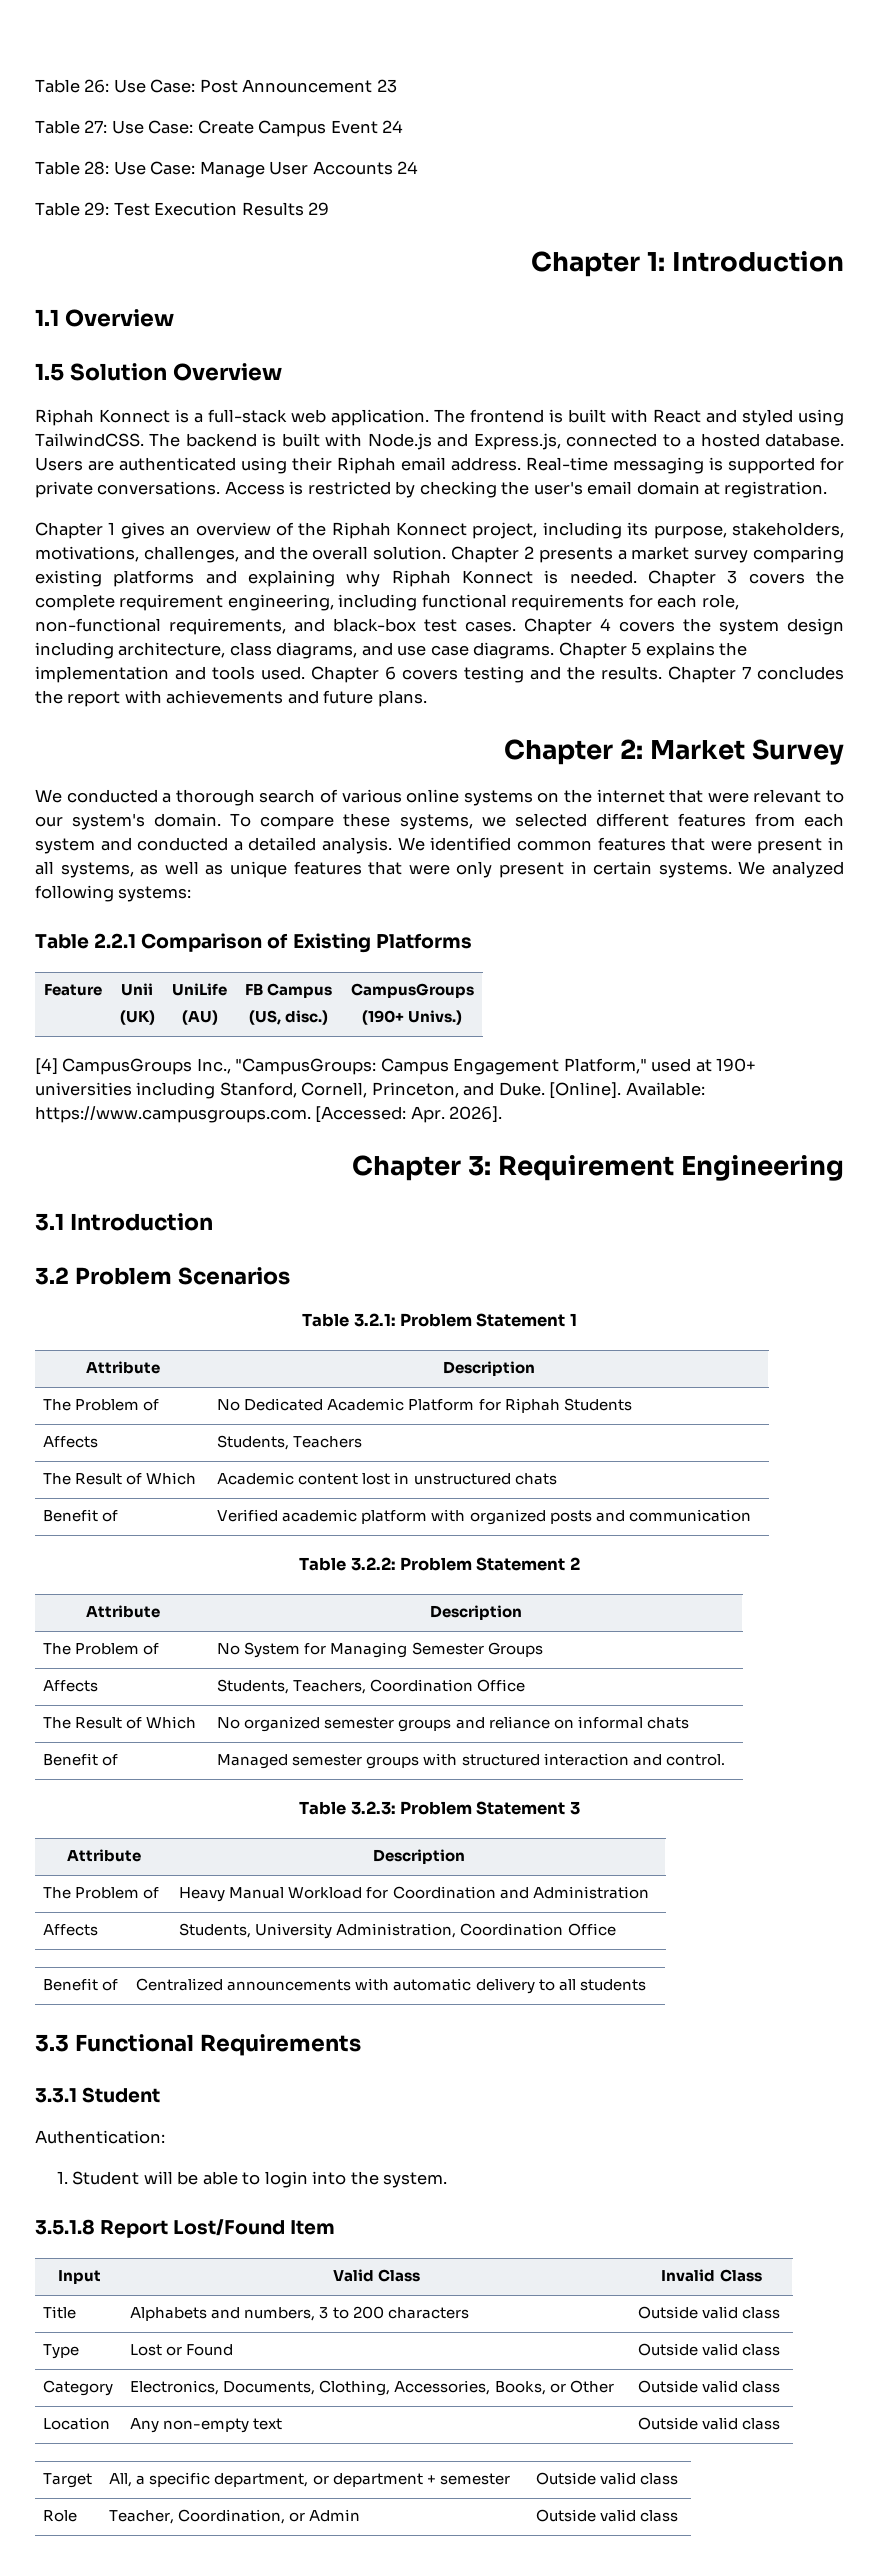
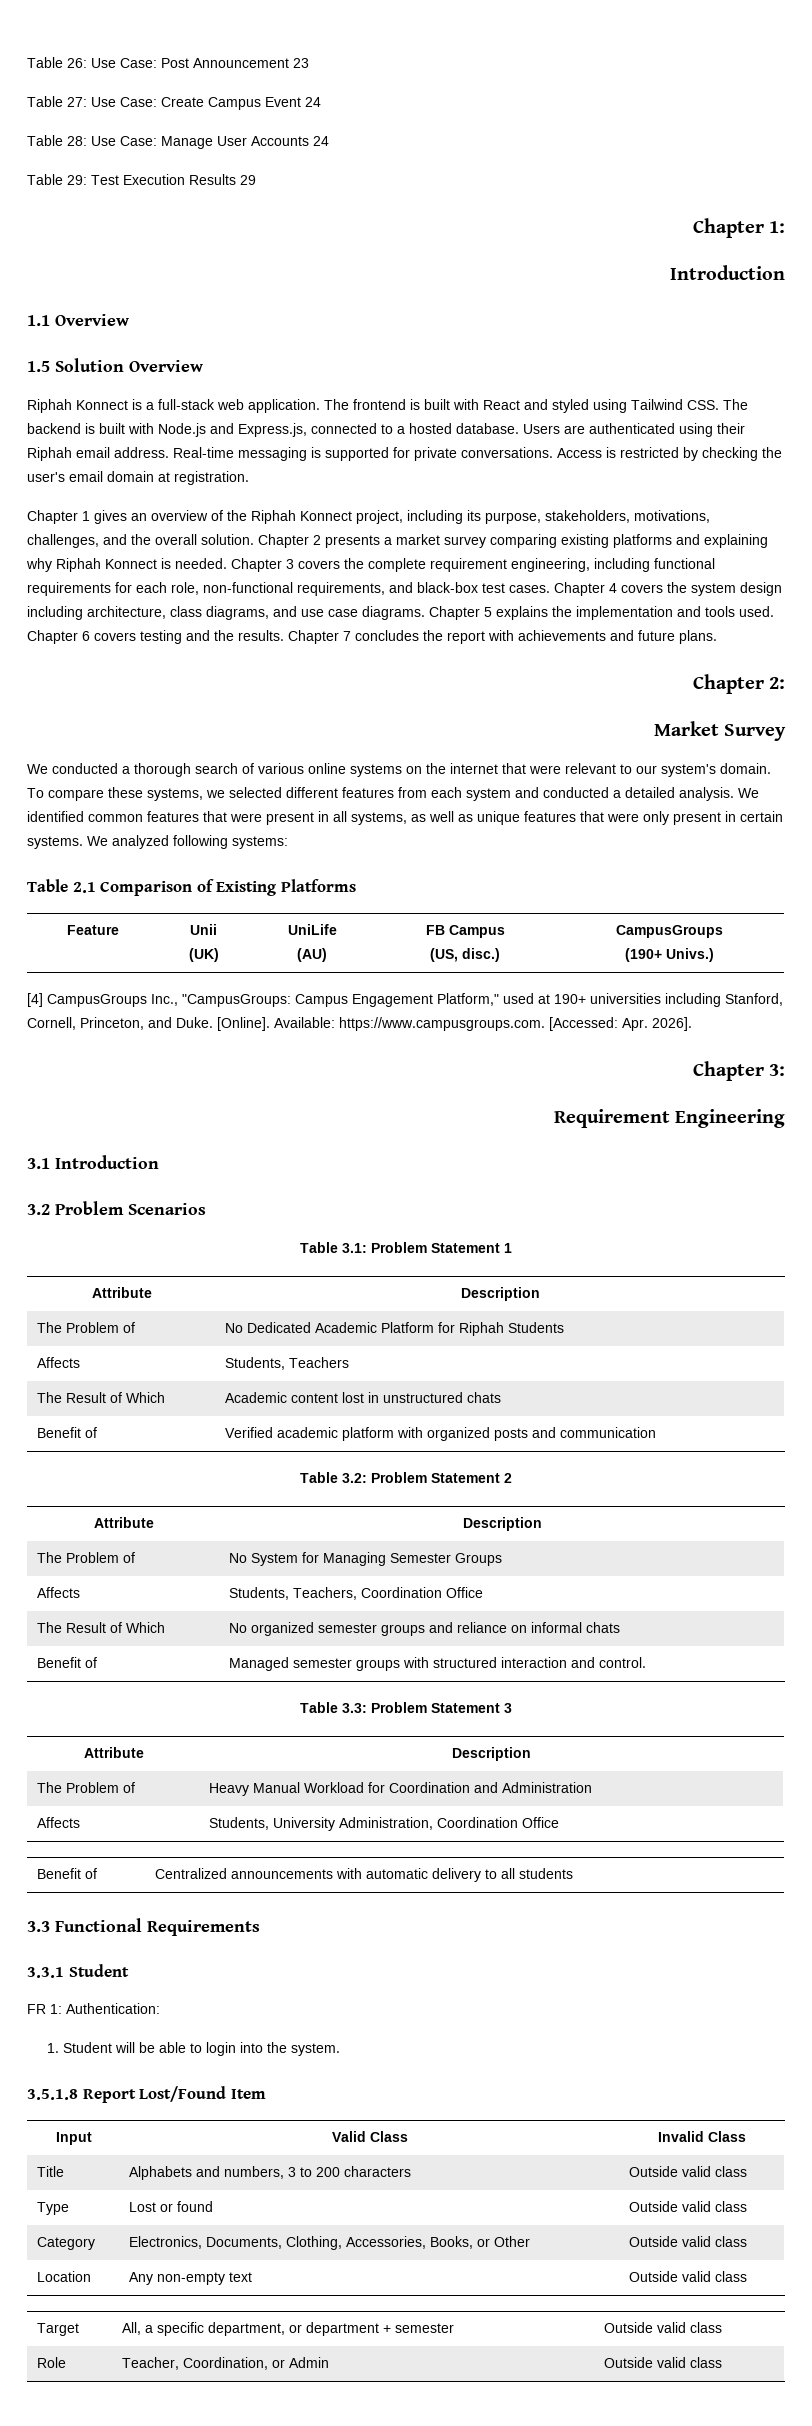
(665, 261) none -> (785, 227) //
[35,433,144,447] TailwindCSS. -> [631,399,719,410] Tailwind CSS.
(643, 749) none -> (785, 683) //
[94,933,137,948] 2.2.1 -> [72,882,96,893] 2.1
(491, 1166) none -> (785, 1070) //
[353,1313,396,1327] 3.2.1: -> [342,1243,367,1253] 3.1:
[350,1557,396,1571] 3.2.2: -> [342,1473,367,1483] 3.2:
[350,1801,396,1815] 3.2.3: -> [342,1703,367,1713] 3.3:
(161, 2095) none -> [27,2004,62,2014] FR 1:
[186,2344,234,2356] Found -> [177,2201,214,2212] found

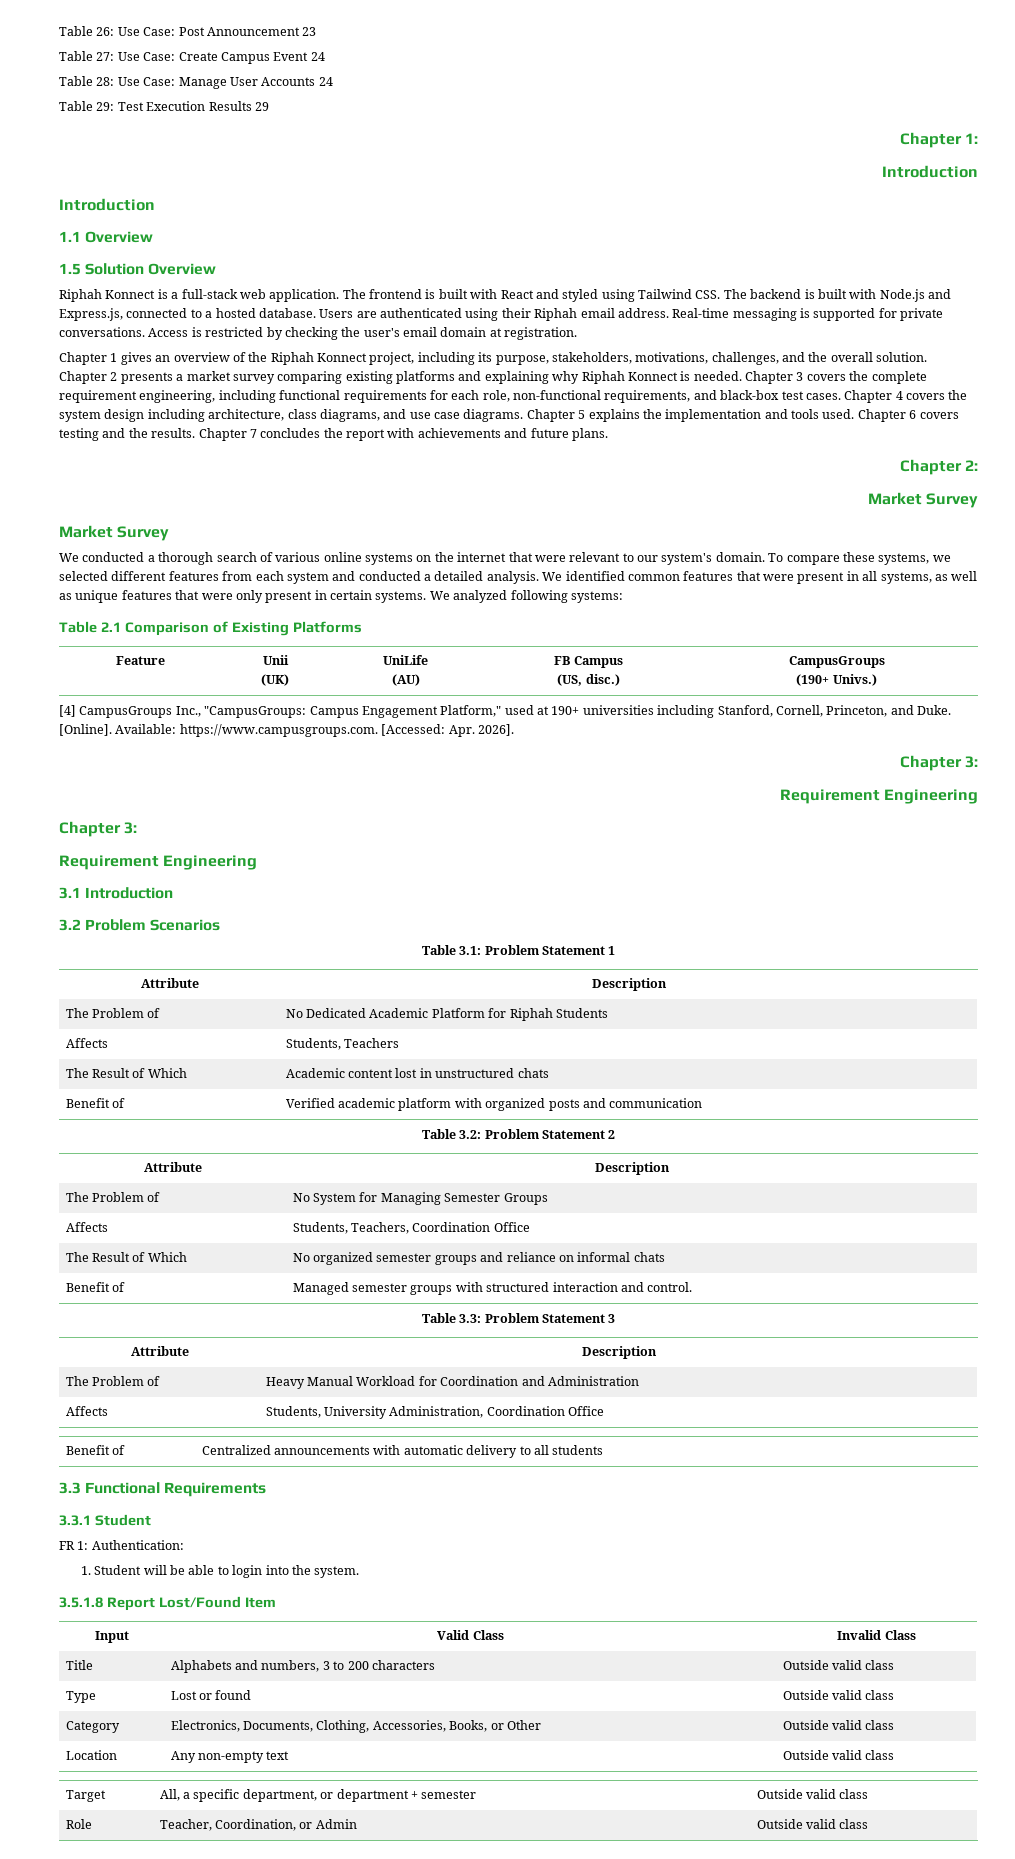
(785, 272) none -> [59,198,155,211] // Introduction
(786, 732) none -> [59,525,170,541] // Market Survey
(785, 1118) none -> [59,821,138,837] [59,855,258,870] // Chapter 3: // Requirement Engineering

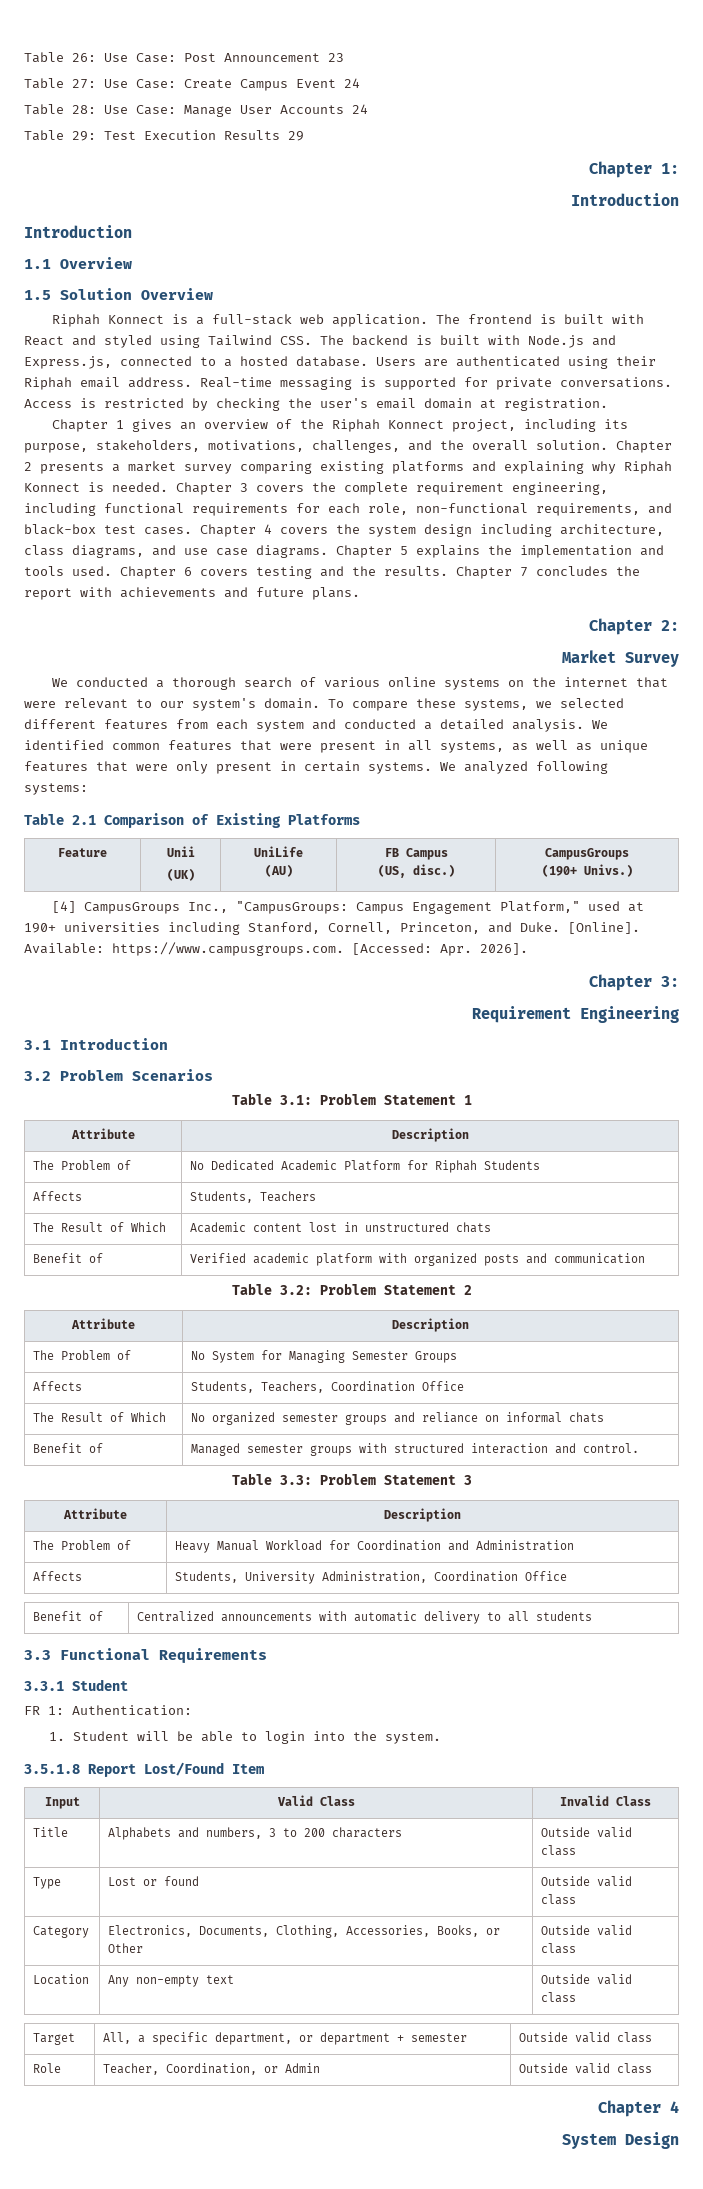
[59,525,170,541] // Market Survey -> (679, 659) none
[59,821,138,837] [59,855,258,870] // Chapter 3: // Requirement Engineering -> (679, 1014) none
(869, 1824) none -> [598,2100,679,2117] [562,2132,679,2149] // Chapter 4 // System Design

